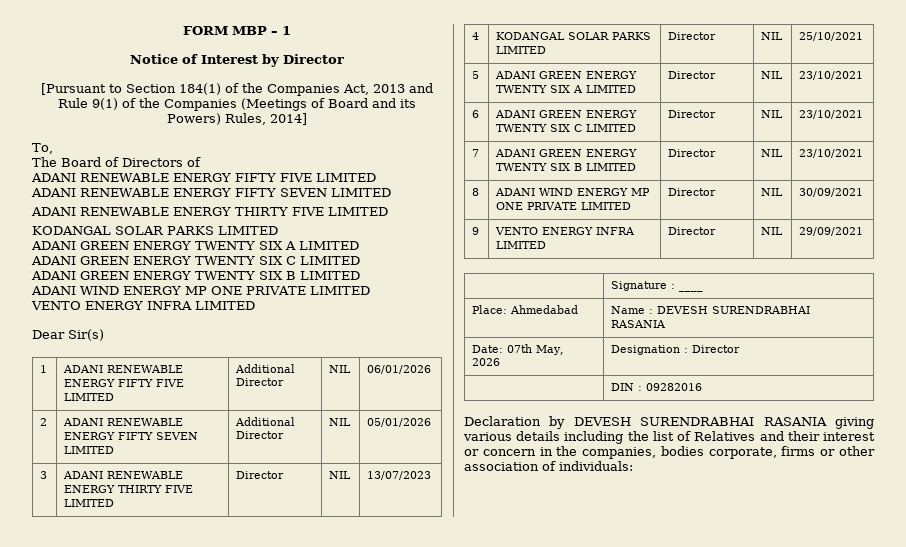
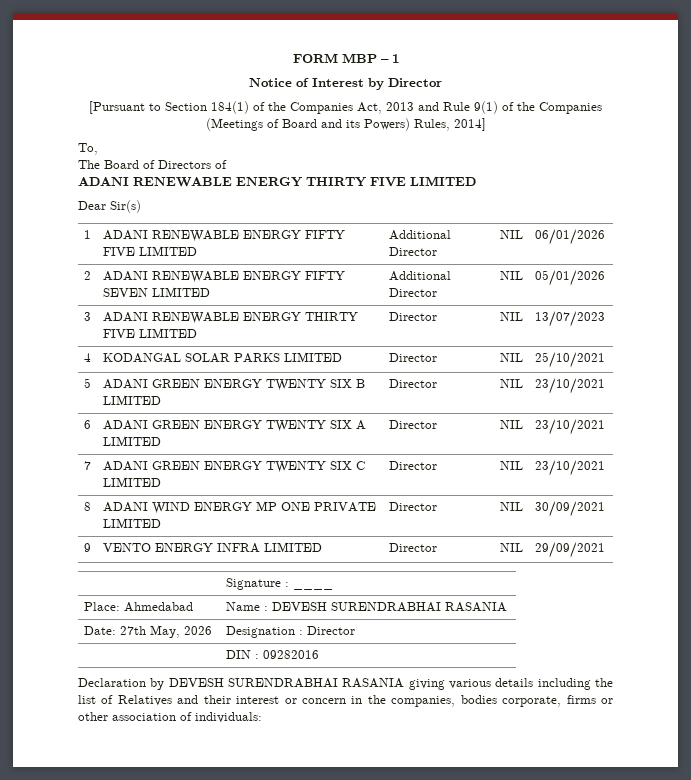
[31,173,376,182] [31,188,391,197] [31,207,388,216] [32,226,278,235] [31,241,359,250] [31,256,360,265] [31,271,360,280] [31,286,370,295] [31,301,255,310] // ADANI RENEWABLE ENERGY FIFTY FIVE LIMITED // ADANI RENEWABLE ENERGY FIFTY SEVEN LIMITED // ADANI RENEWABLE ENERGY THIRTY FIVE LIMITED // KODANGAL SOLAR PARKS LIMITED // ADANI GREEN ENERGY TWENTY SIX A LIMITED // ADANI GREEN ENERGY TWENTY SIX C LIMITED // ADANI GREEN ENERGY TWENTY SIX B LIMITED // ADANI WIND ENERGY MP ONE PRIVATE LIMITED // VENTO ENERGY INFRA LIMITED -> [78,176,476,187] // ADANI RENEWABLE ENERGY THIRTY FIVE LIMITED
[573,85,584,93] A -> [355,379,365,388] B
[574,124,583,132] C -> [355,420,366,430] A
[574,163,583,171] B -> [355,461,365,470] C
[507,344,533,353] 07th -> [119,626,146,635] 27th

